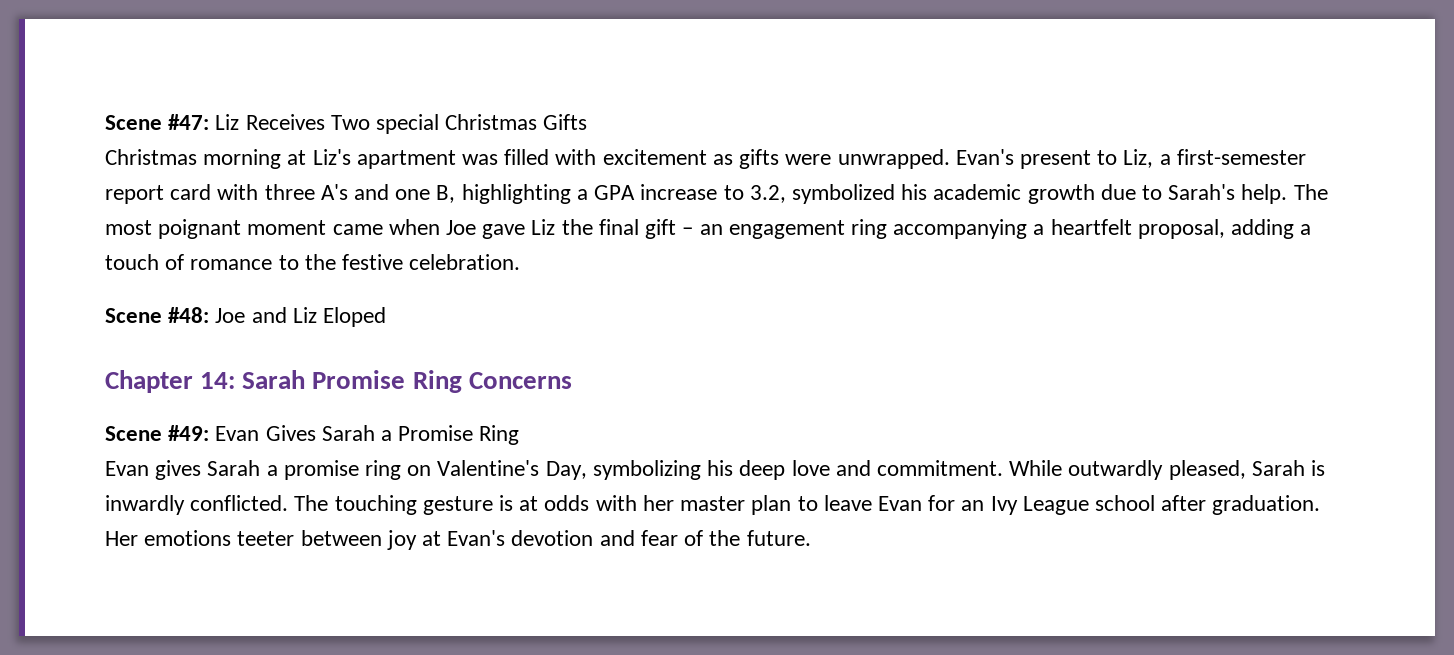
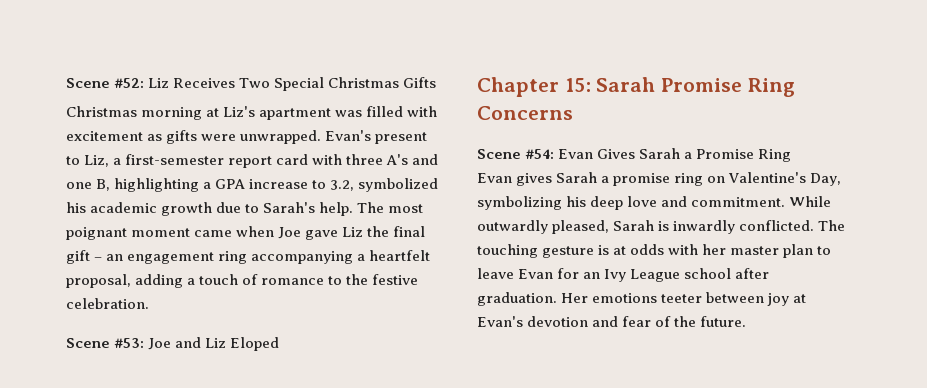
[105,114,210,130] Scene #47: -> [66,78,145,88] Scene #52:
[376,114,440,134] special -> [274,77,325,91] Special
[168,307,210,323] #48: -> [114,338,145,348] #53:
[200,372,236,389] 14: -> [564,78,591,92] 15:
[168,425,210,441] #49: -> [525,149,555,159] #54:

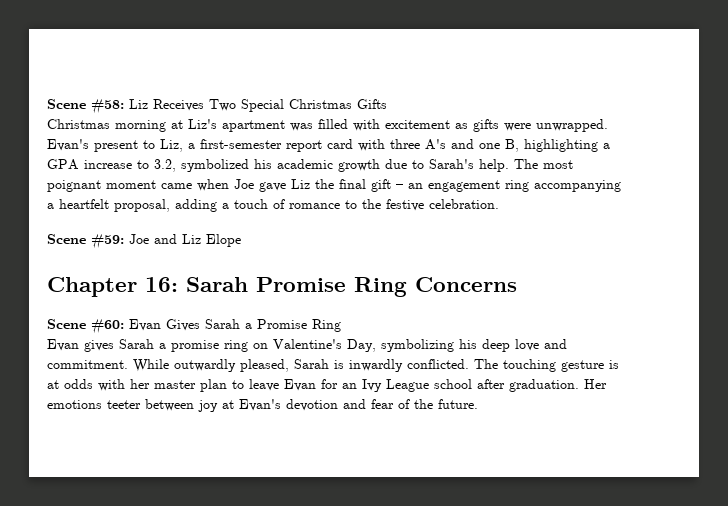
[66,78,145,88] Scene #52: -> [47,99,124,114] Scene #58:
[114,338,145,348] #53: -> [91,234,124,249] #59:
[230,337,280,351] Eloped -> [206,234,241,247] Elope
[564,78,591,92] 15: -> [145,277,178,292] 16:
[525,149,555,159] #54: -> [91,319,124,334] #60:

